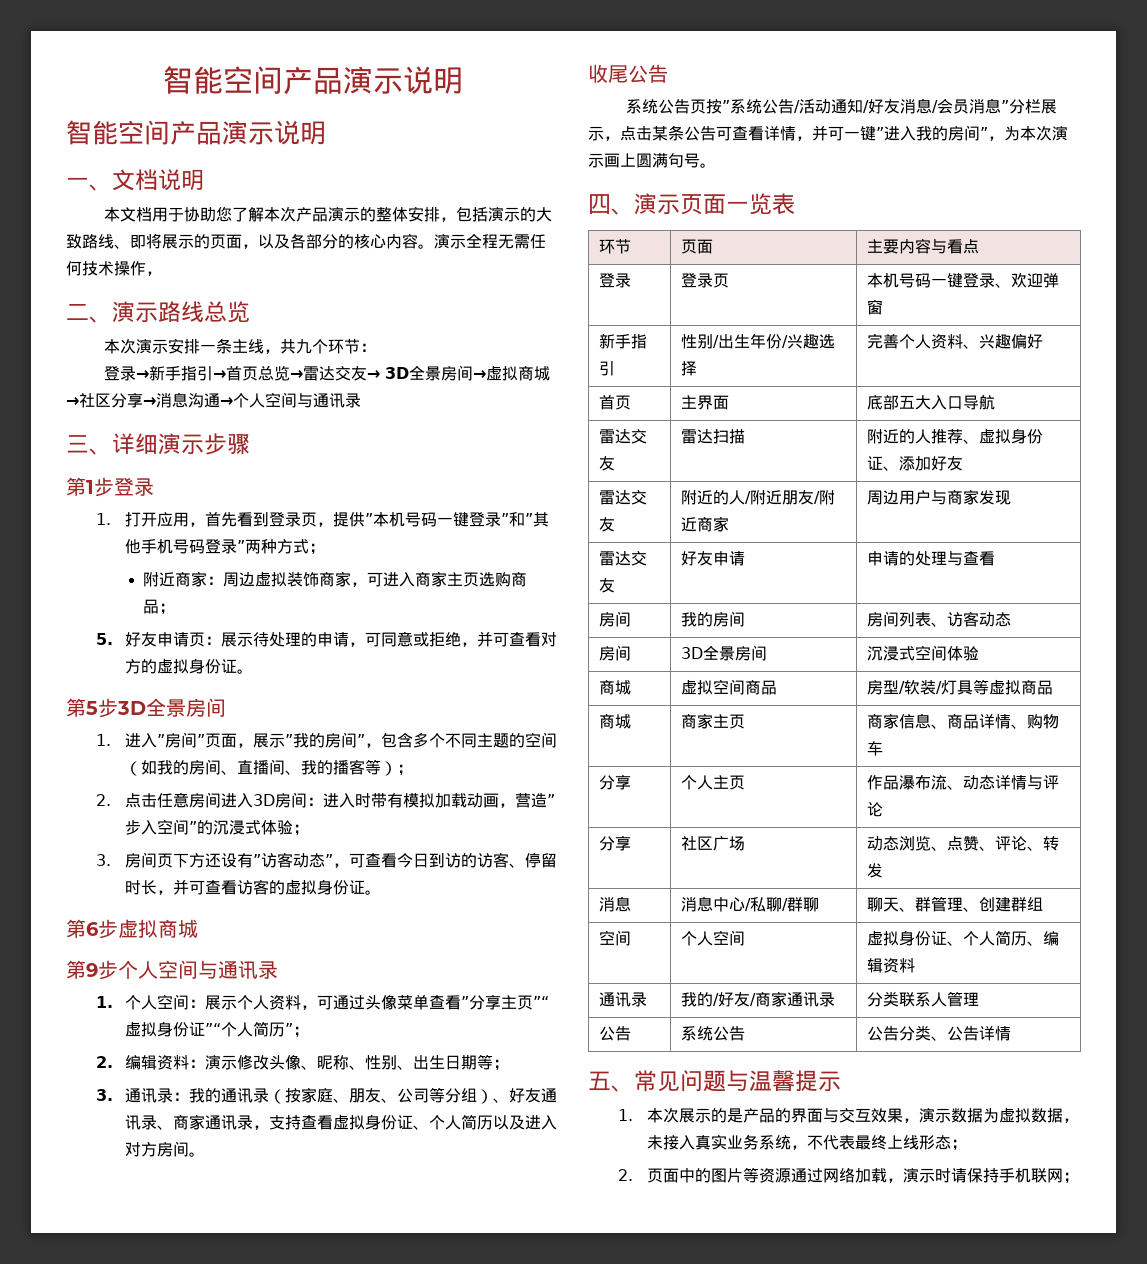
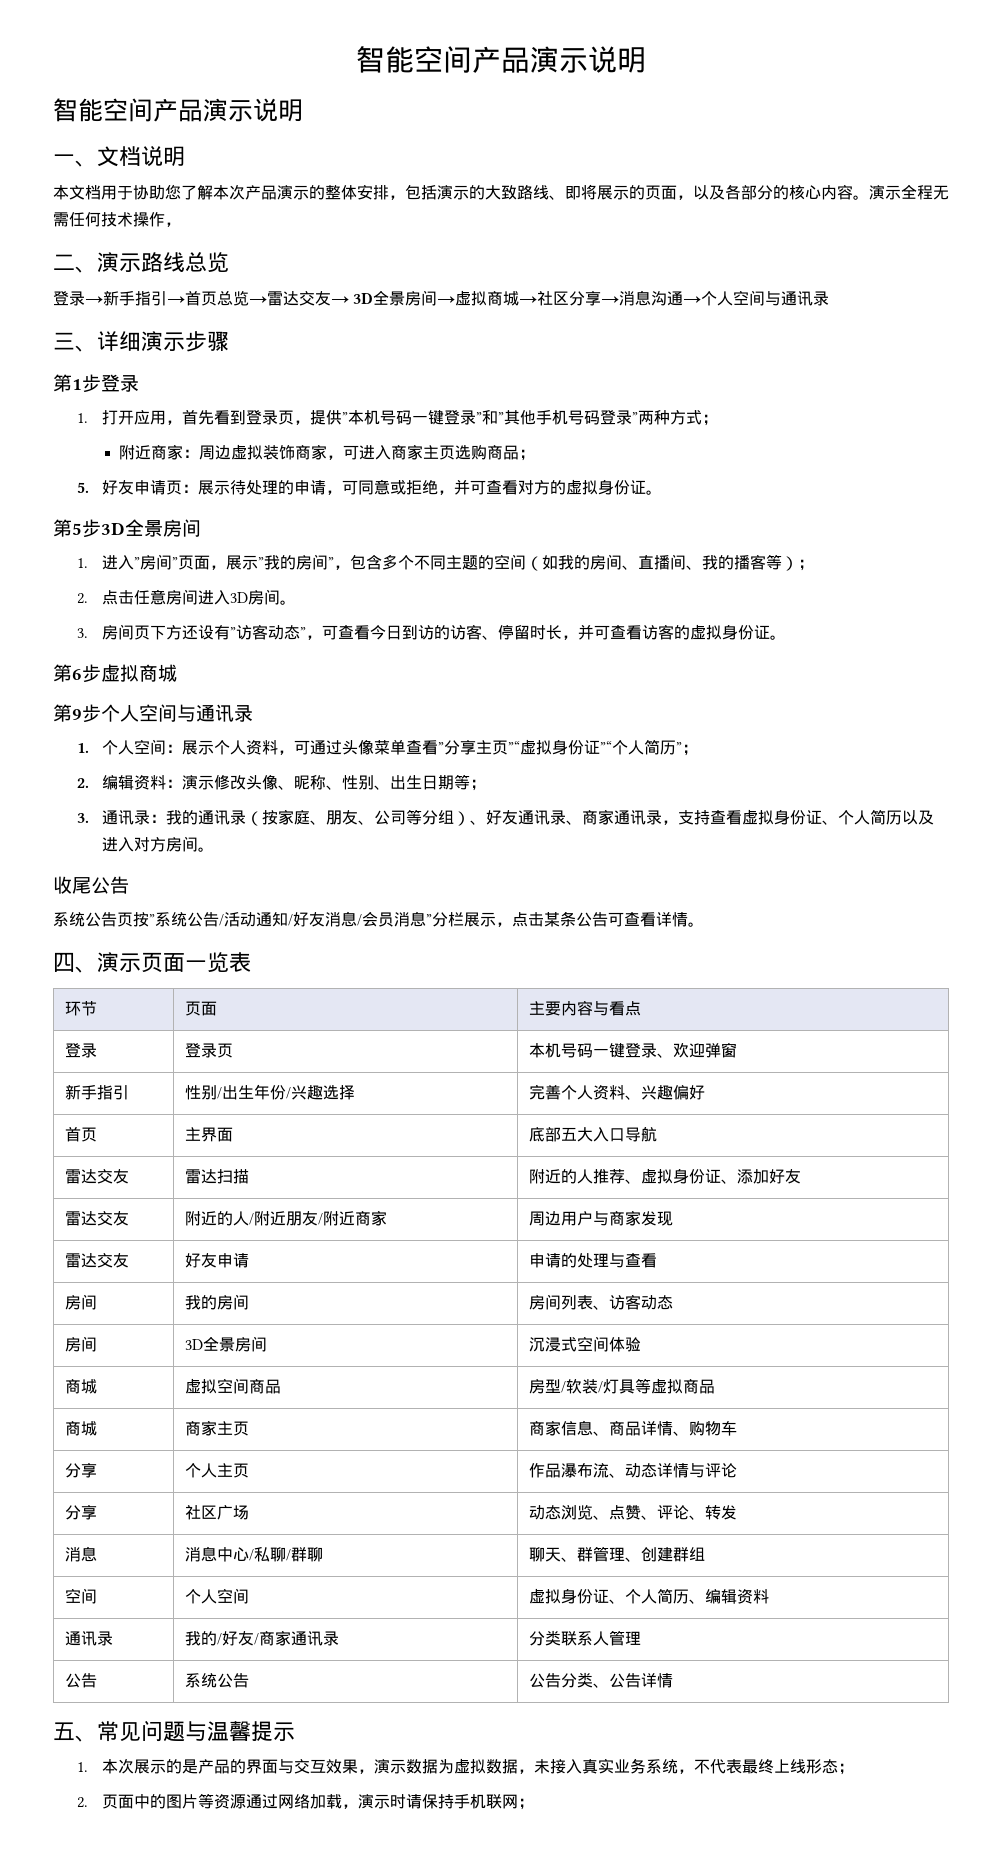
[104,338,377,354] // 本次演示安排一条主线，共九个环节： -> (229, 262) none
[307,793,556,808] [125,819,310,836] ：进入时带有模拟加载动画，营造”步入空间”的沉浸式体验； -> [279,600,296,605] 。
[796,125,1068,141] [588,153,700,168] ，并可一键”进入我的房间”，为本次演示画上圆满句号 -> (688, 919) none

